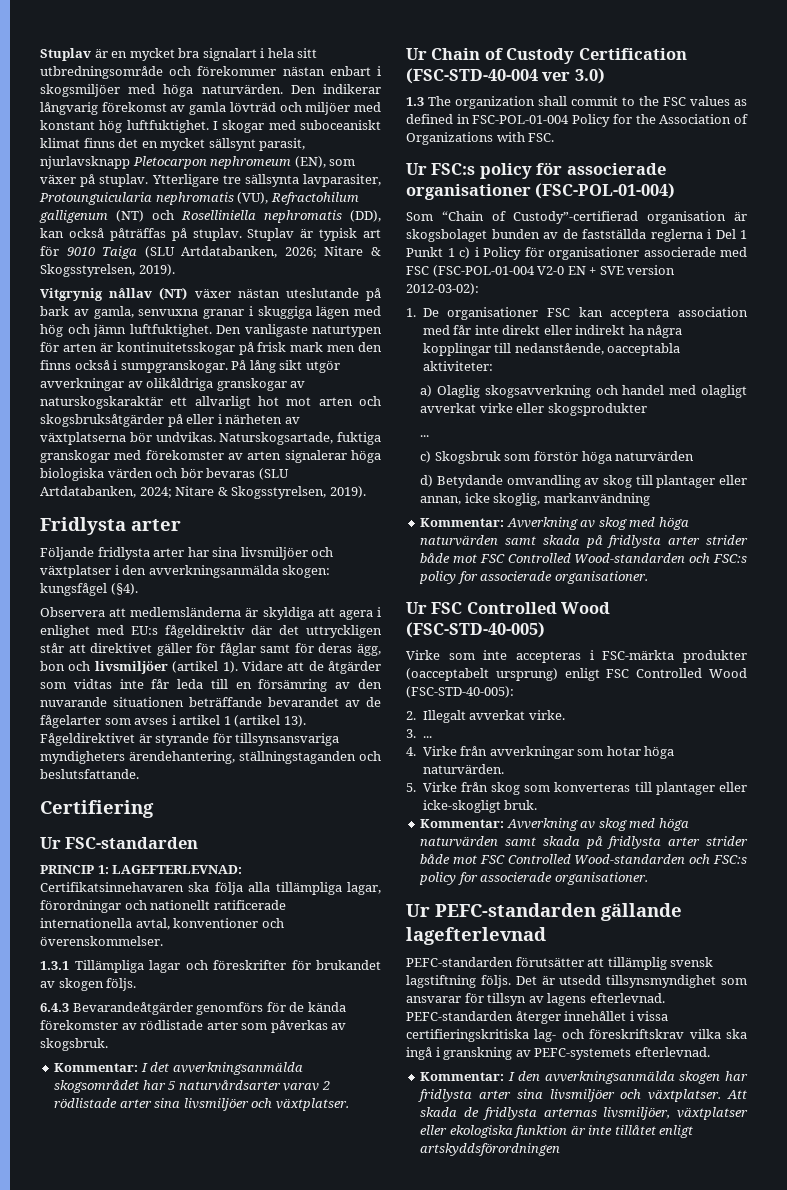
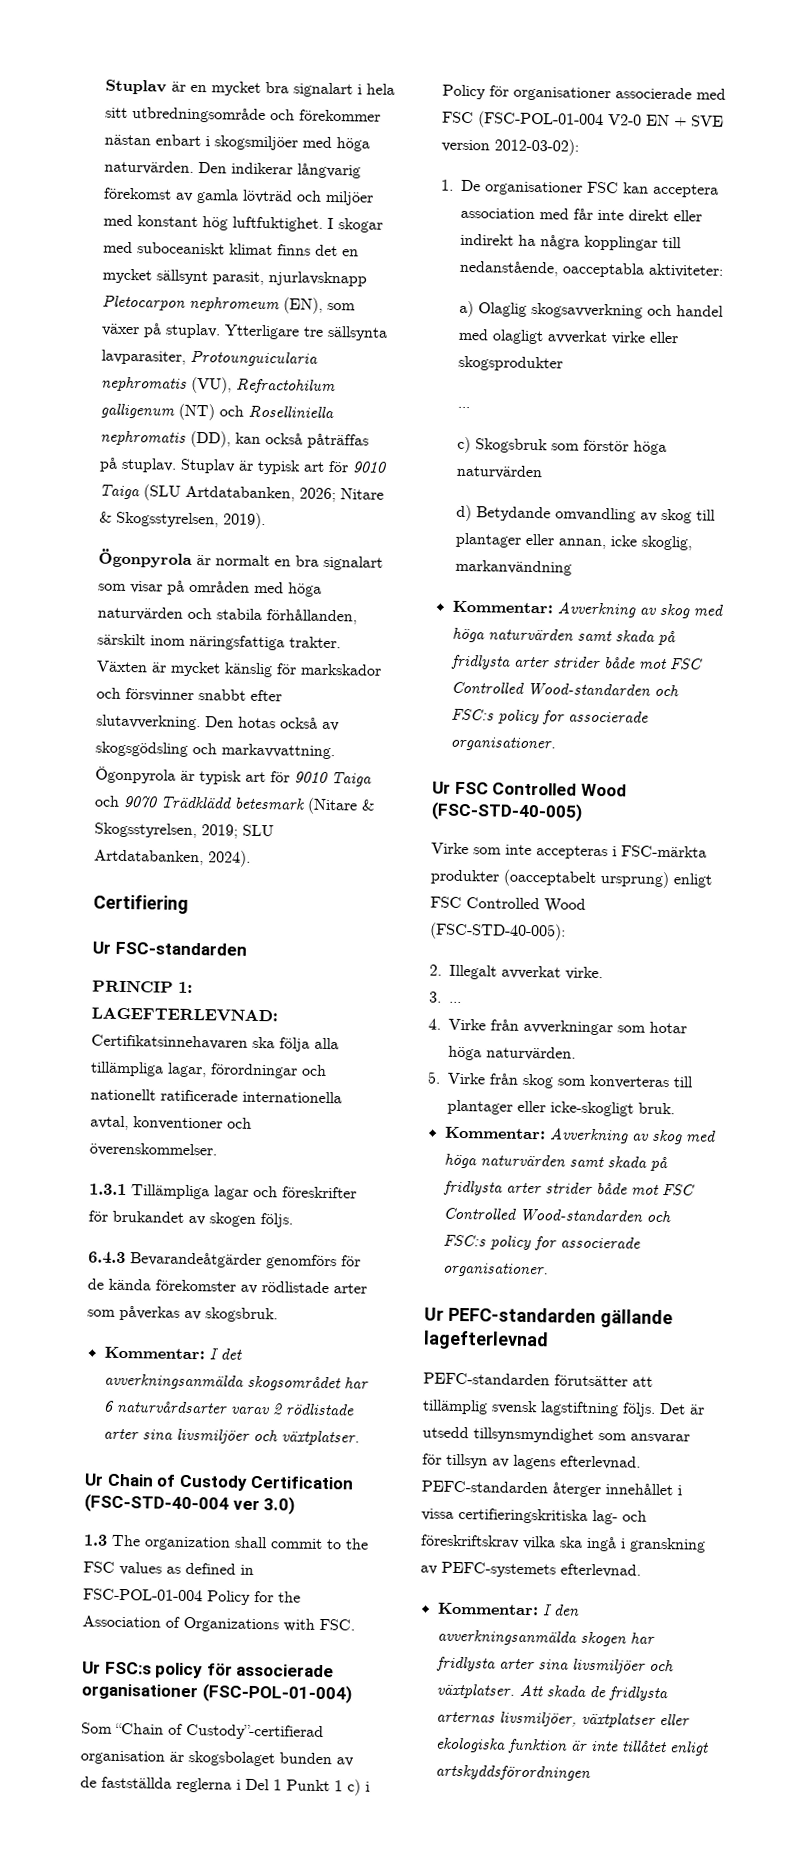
[40,287,381,301] [40,306,381,319] [40,324,382,337] [40,342,382,355] [40,360,340,373] [40,378,306,391] [40,396,381,409] [40,414,300,427] [40,432,381,445] [40,450,381,463] [40,468,289,481] [40,486,366,499] [40,517,181,535] [40,547,334,560] [40,565,331,578] [40,583,138,596] [40,607,382,620] [40,625,382,638] [40,643,381,656] [40,661,381,674] [40,679,382,692] [40,697,381,707] [40,715,306,728] [40,733,340,746] [40,751,381,764] [40,769,139,779] Vitgrynig nållav (NT) växer nästan uteslutande på bark av gamla, senvuxna granar i skuggiga lägen med hög och jämn luftfuktighet. Den vanligaste naturtypen för arten är kontinuitetsskogar på frisk mark men den finns också i sumpgranskogar. På lång sikt utgör avverkningar av olikåldriga granskogar av naturskogskaraktär ett allvarligt hot mot arten och skogsbruksåtgärder på eller i närheten av växtplatserna bör undvikas. Naturskogsartade, fuktiga granskogar med förekomster av arten signalerar höga biologiska värden och bör bevaras (SLU Artdatabanken, 2024; Nitare & Skogsstyrelsen, 2019). // Fridlysta arter // Följande fridlysta arter har sina livsmiljöer och växtplatser i den avverkningsanmälda skogen: kungsfågel (§4). // Observera att medlemsländerna är skyldiga att agera i enlighet med EU:s fågeldirektiv där det uttryckligen står att direktivet gäller för fåglar samt för deras ägg, bon och livsmiljöer (artikel 1). Vidare att de åtgärder som vidtas inte får leda till en försämring av den nuvarande situationen beträffande bevarandet av de fågelarter som avses i artikel 1 (artikel 13). Fågeldirektivet är styrande för tillsynsansvariga myndigheters ärendehantering, ställningstaganden och beslutsfattande. -> [98,548,383,571] [98,580,322,597] [97,606,357,625] [97,633,341,651] [96,660,382,678] [96,687,282,702] [96,714,340,732] [95,741,335,760] [95,766,372,787] [94,795,375,815] [94,822,274,839] [94,849,251,867] Ögonpyrola är normalt en bra signalart som visar på områden med höga naturvärden och stabila förhållanden, särskilt inom näringsfattiga trakter. Växten är mycket känslig för markskador och försvinner snabbt efter slutavverkning. Den hotas också av skogsgödsling och markavvattning. Ögonpyrola är typisk art för 9010 Taiga och 9070 Trädklädd betesmark (Nitare & Skogsstyrelsen, 2019; SLU Artdatabanken, 2024).
[168,1081,176,1090] 5 -> [102,1400,115,1412] 6

